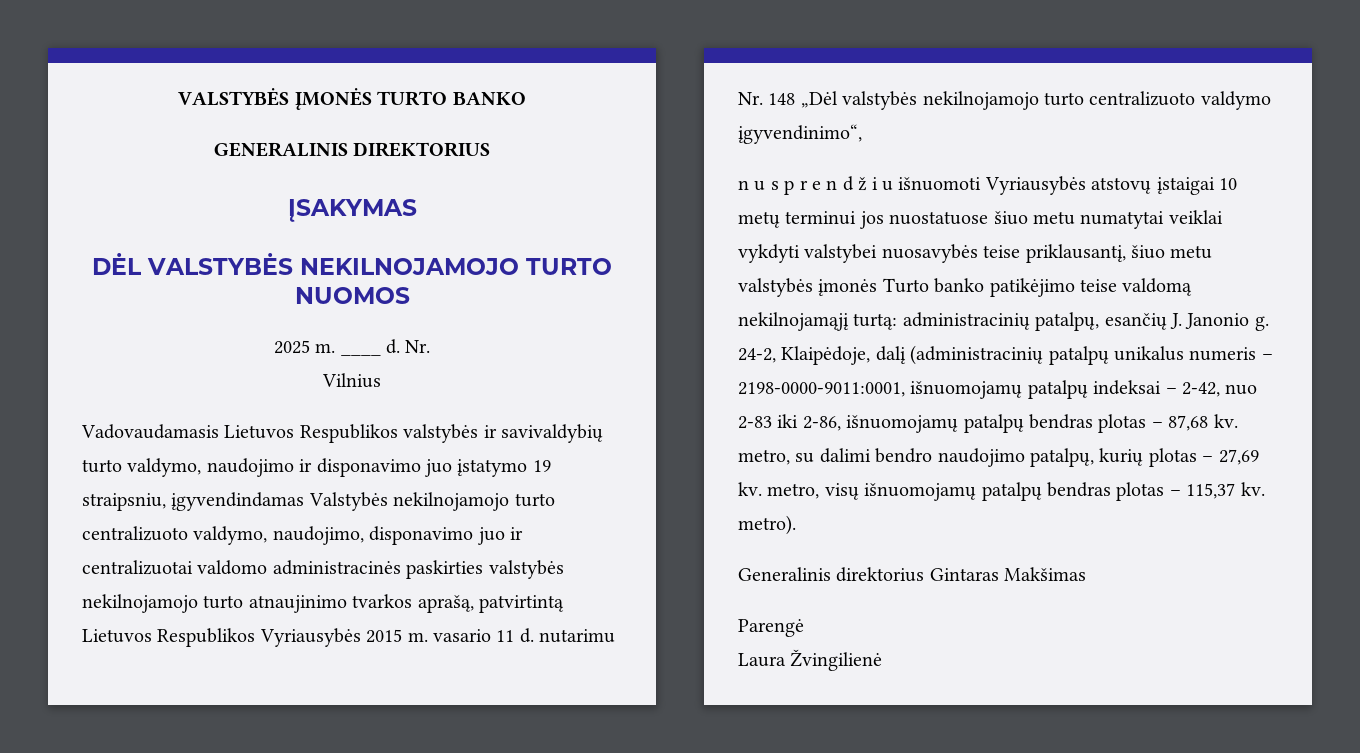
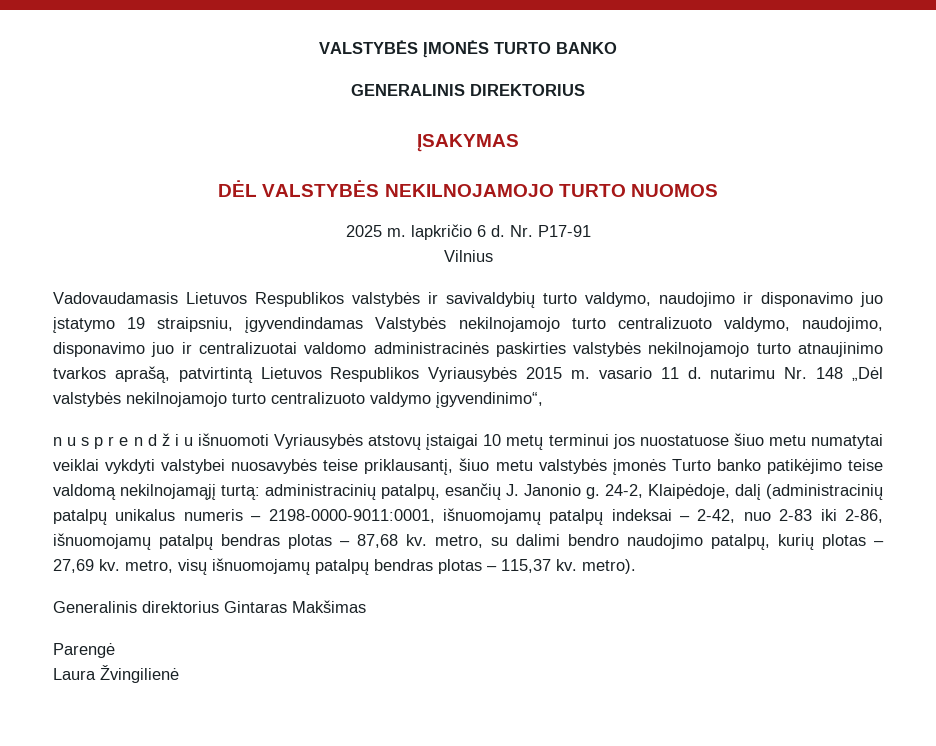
[340,353,381,356] ____ -> [410,224,486,240] lapkričio 6
(431, 346) none -> [537,225,591,237] P17-91

